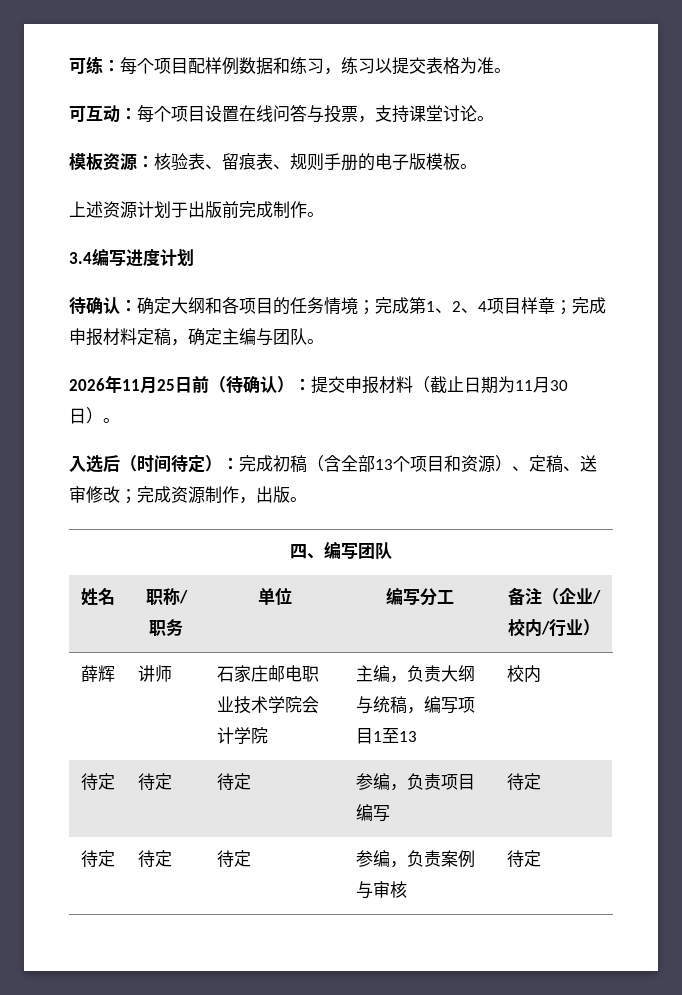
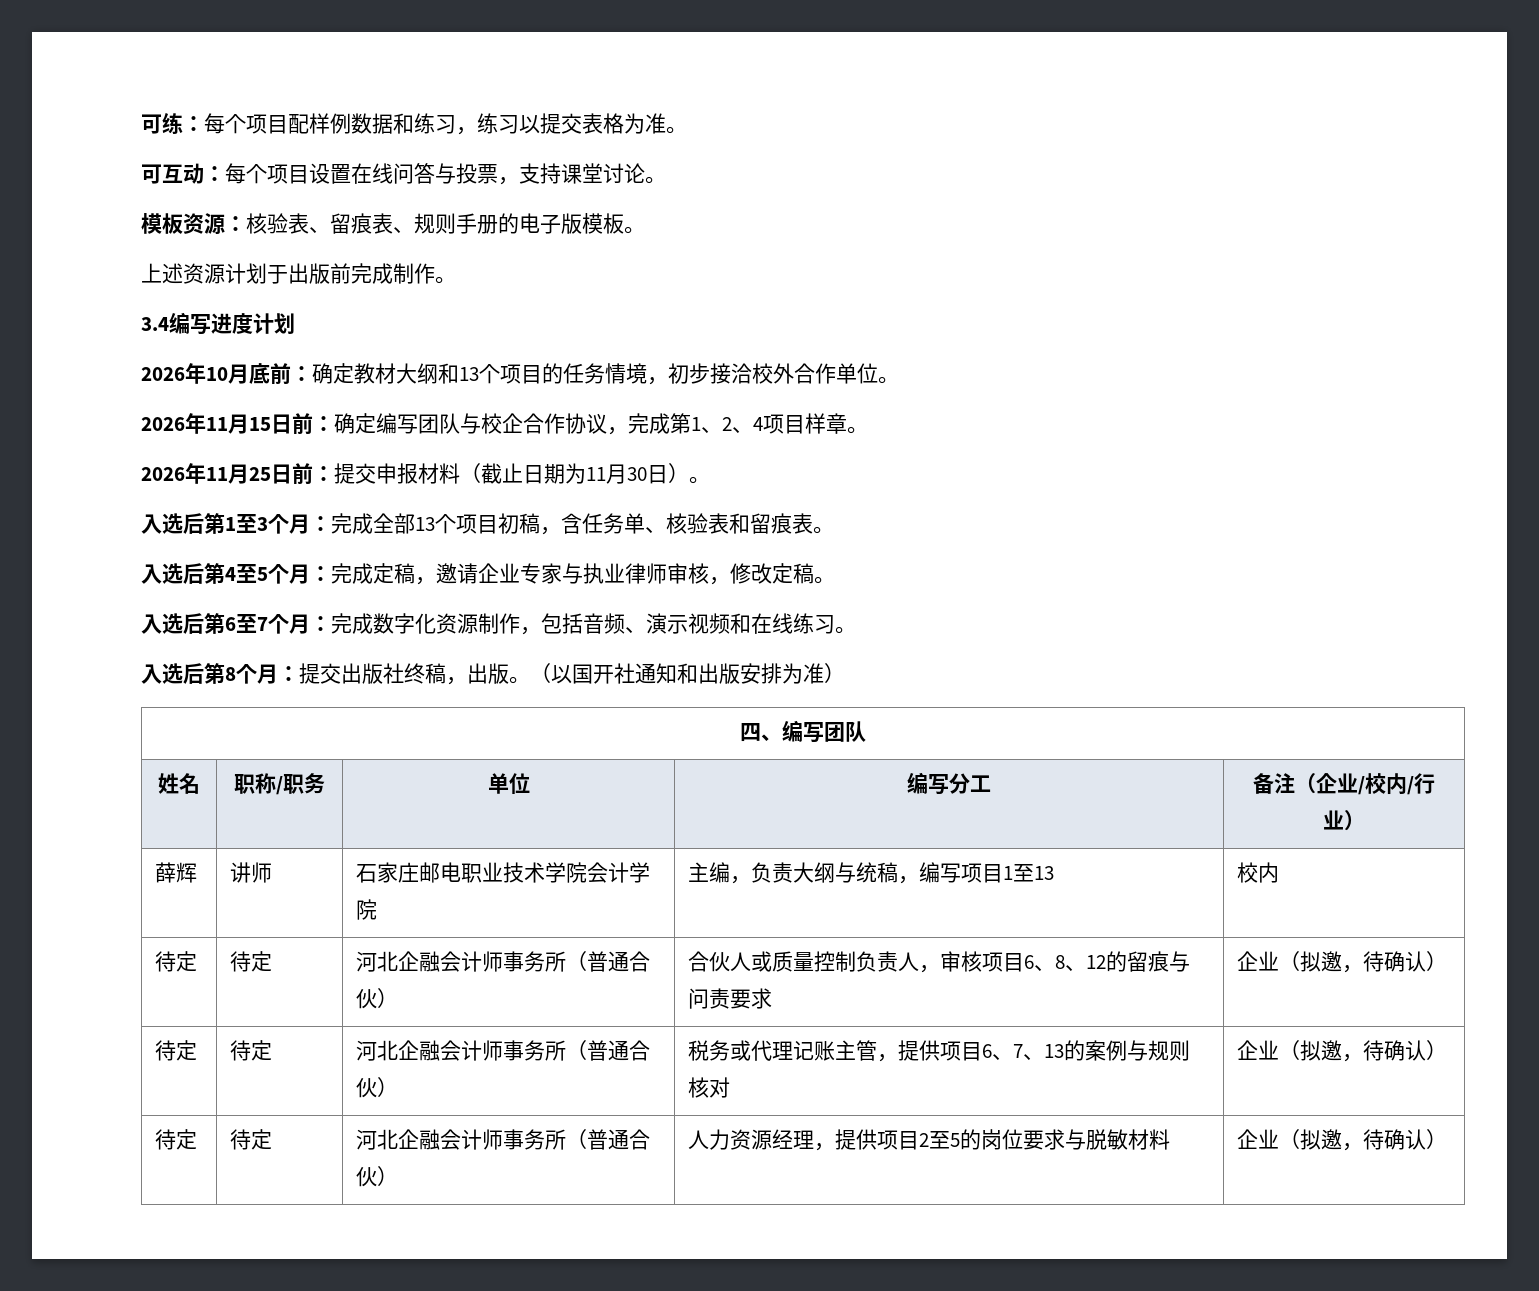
[69,297,375,315] 待确认：确定大纲和各项目的任务情境； -> [141,363,899,385] [141,413,628,435] 2026年10月底前：确定教材大纲和13个项目的任务情境，初步接洽校外合作单位。 // 2026年11月15日前：确定编写团队与校企合作协议，
[555,297,606,315] [69,328,307,346] ；完成申报材料定稿，确定主编与团队 -> (847, 423) none
[209,376,294,394] （待确认） -> (313, 474) none
[120,455,597,473] [69,486,307,504] （时间待定）：完成初稿（含全部13个项目和资源）、定稿、送审修改；完成资源制作，出版。 -> [204,513,834,535] [141,563,835,585] [141,613,856,635] [141,663,845,685] 第1至3个月：完成全部13个项目初稿，含任务单、核验表和留痕表。 // 入选后第4至5个月：完成定稿，邀请企业专家与执业律师审核，修改定稿。 // 入选后第6至7个月：完成数字化资源制作，包括音频、演示视频和在线练习。 // 入选后第8个月：提交出版社终稿，出版。（以国开社通知和出版安排为准）
[216,773,251,791] [355,773,475,791] [355,804,390,822] [506,773,541,791] [80,850,115,868] [137,850,172,868] [216,850,251,868] [355,850,475,868] [355,881,407,899] [506,850,541,868] 待定 | 参编，负责项目编写 | 待定 // 待定 | 待定 | 待定 | 参编，负责案例与审核 | 待定 -> [356,951,651,972] [356,988,399,1009] [688,951,1191,973] [688,988,773,1009] [1237,951,1448,973] [155,1040,198,1061] [230,1040,273,1061] [356,1040,651,1061] [356,1077,399,1098] [688,1040,1191,1062] [688,1077,731,1098] [1237,1040,1448,1062] [155,1129,198,1150] [230,1129,273,1150] [356,1129,651,1150] [356,1166,399,1187] [688,1129,1171,1151] [1237,1129,1448,1151] 河北企融会计师事务所（普通合伙） | 合伙人或质量控制负责人，审核项目6、8、12的留痕与问责要求 | 企业（拟邀，待确认） // 待定 | 待定 | 河北企融会计师事务所（普通合伙） | 税务或代理记账主管，提供项目6、7、13的案例与规则核对 | 企业（拟邀，待确认） // 待定 | 待定 | 河北企融会计师事务所（普通合伙） | 人力资源经理，提供项目2至5的岗位要求与脱敏材料 | 企业（拟邀，待确认）

